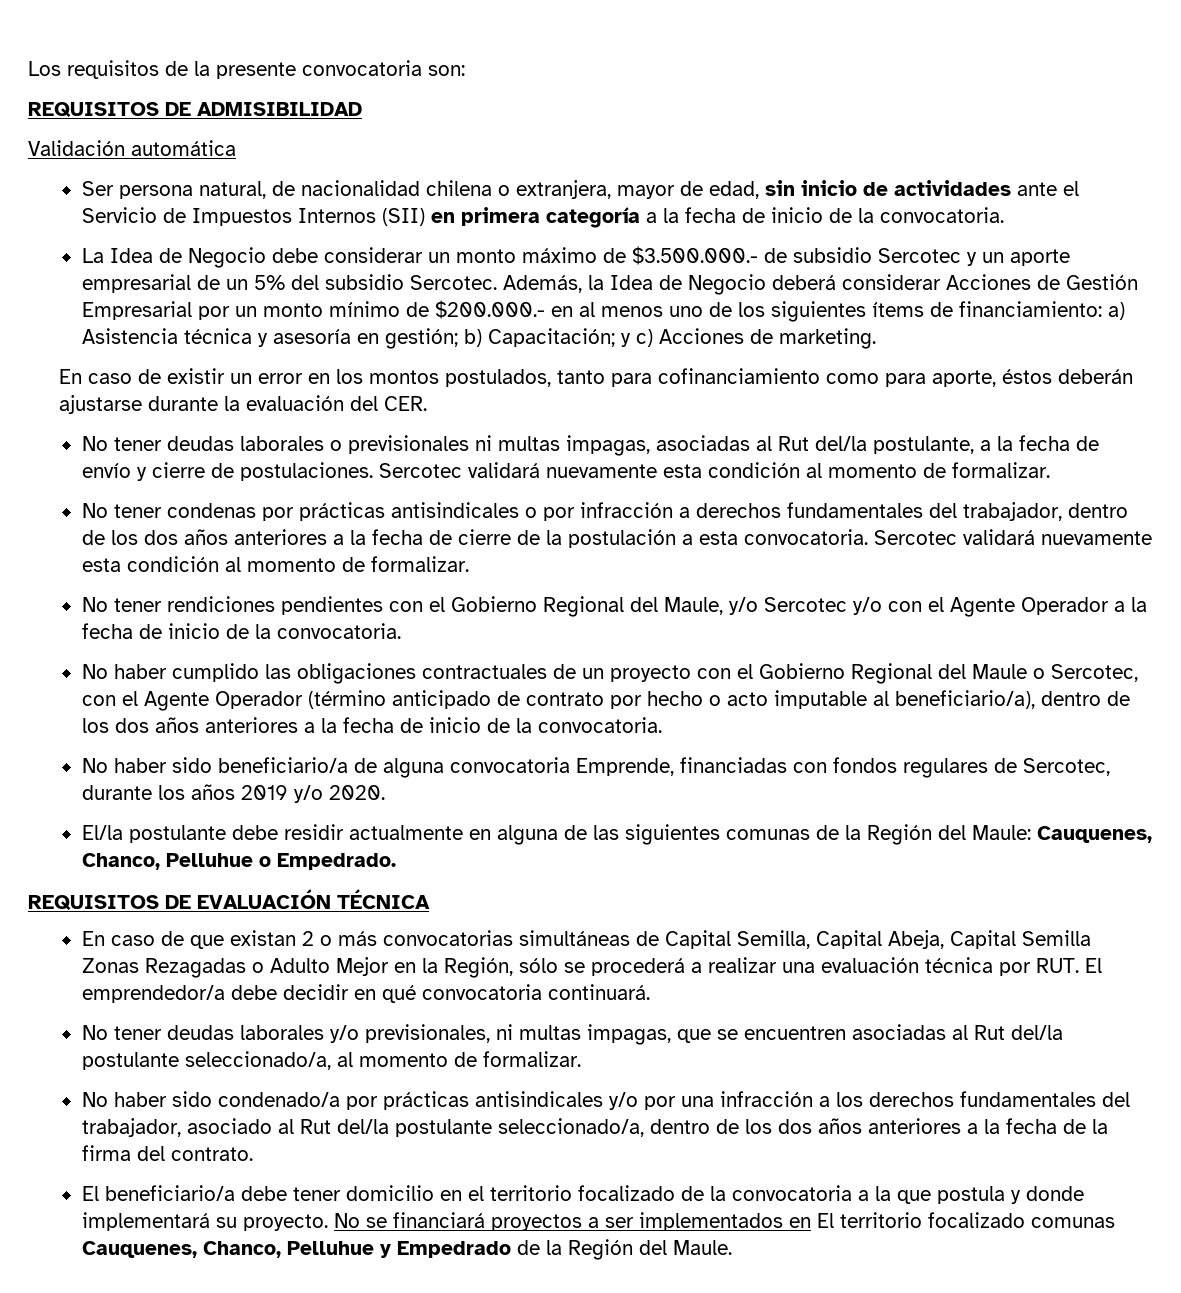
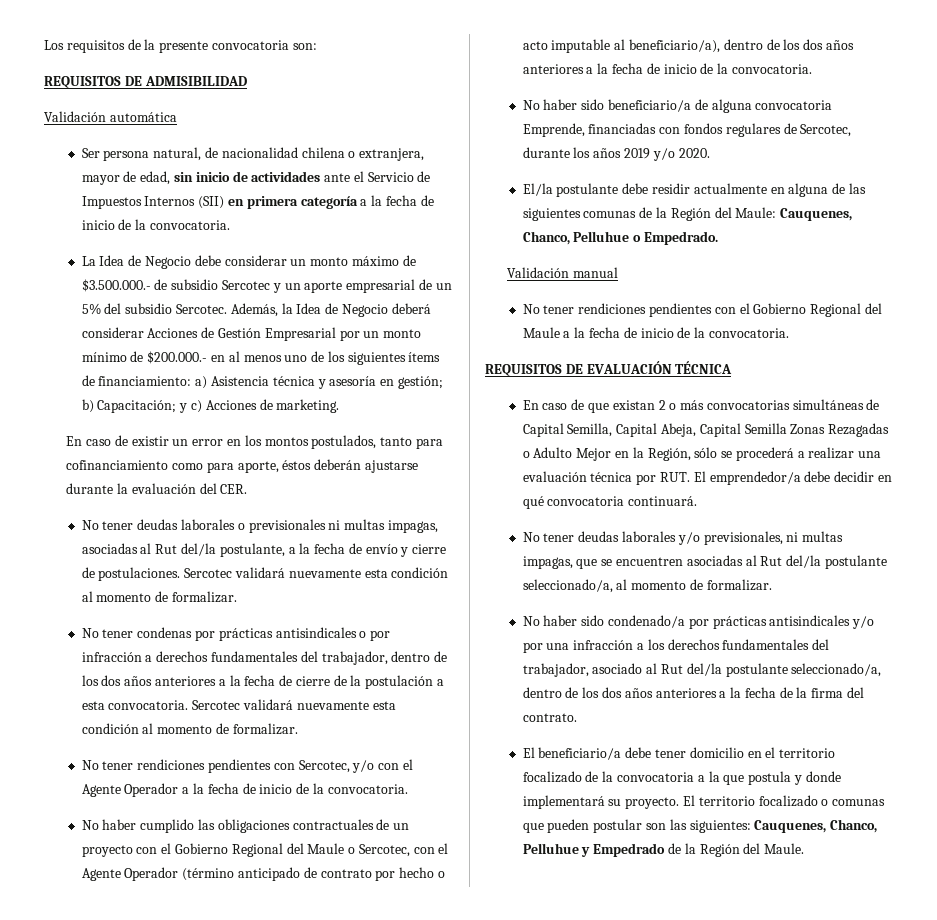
[428,596,847,617] el Gobierno Regional del Maule, y/o Sercotec -> [298,760,350,773] Sercotec,
(396, 861) none -> [507,267,619,278] [522,303,882,317] [522,327,789,338] // Validación manual // No tener rendiciones pendientes con el Gobierno Regional del Maule a la fecha de inicio de la convocatoria.
[333,1212,1115,1231] No se financiará proyectos a ser implementados en El territorio focalizado comunas -> [683,795,886,807] [522,819,751,833] El territorio focalizado o comunas que pueden postular son las siguientes:

